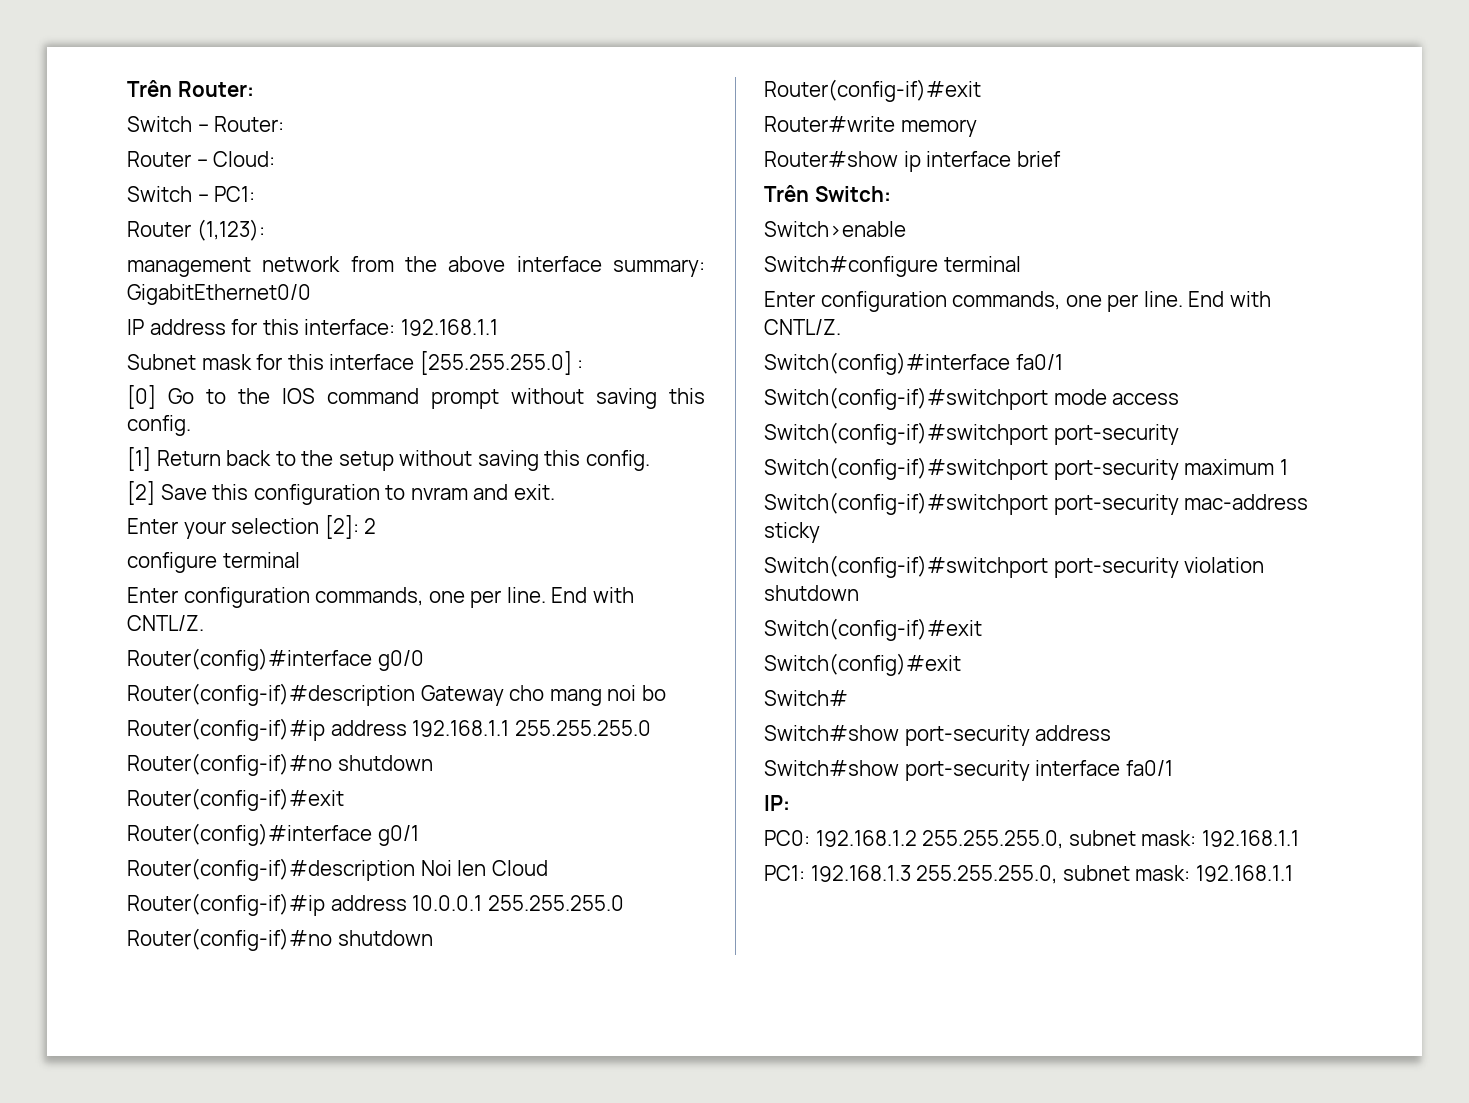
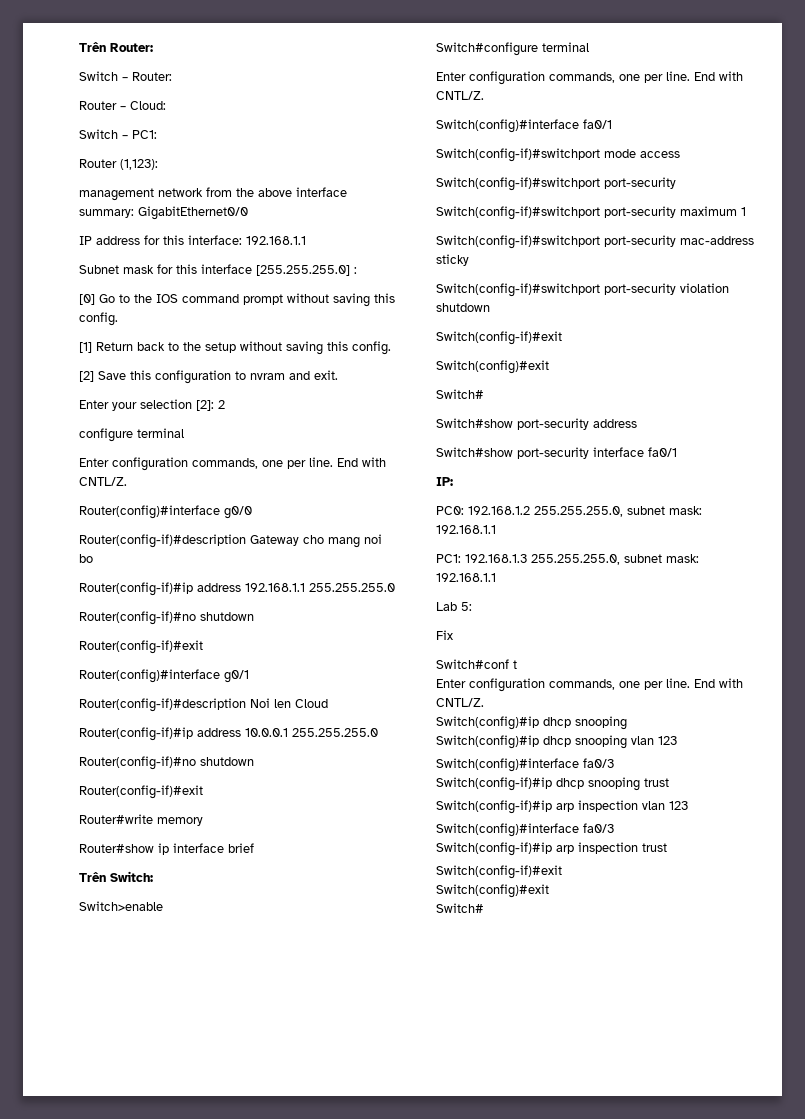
(1293, 873) none -> [436,602,472,611] [436,630,453,640] [436,659,517,669] [436,678,743,692] [436,698,484,707] [436,716,627,730] [436,735,677,749] [436,758,614,772] [436,777,669,791] [436,800,688,814] [436,823,614,837] [436,842,667,856] [436,865,562,879] [436,884,549,898] [436,903,484,913] // Lab 5: // Fix // Switch#conf t // Enter configuration commands, one per line. End with CNTL/Z. // Switch(config)#ip dhcp snooping // Switch(config)#ip dhcp snooping vlan 123 // Switch(config)#interface fa0/3 // Switch(config-if)#ip dhcp snooping trust // Switch(config-if)#ip arp inspection vlan 123 // Switch(config)#interface fa0/3 // Switch(config-if)#ip arp inspection trust // Switch(config-if)#exit // Switch(config)#exit // Switch#

